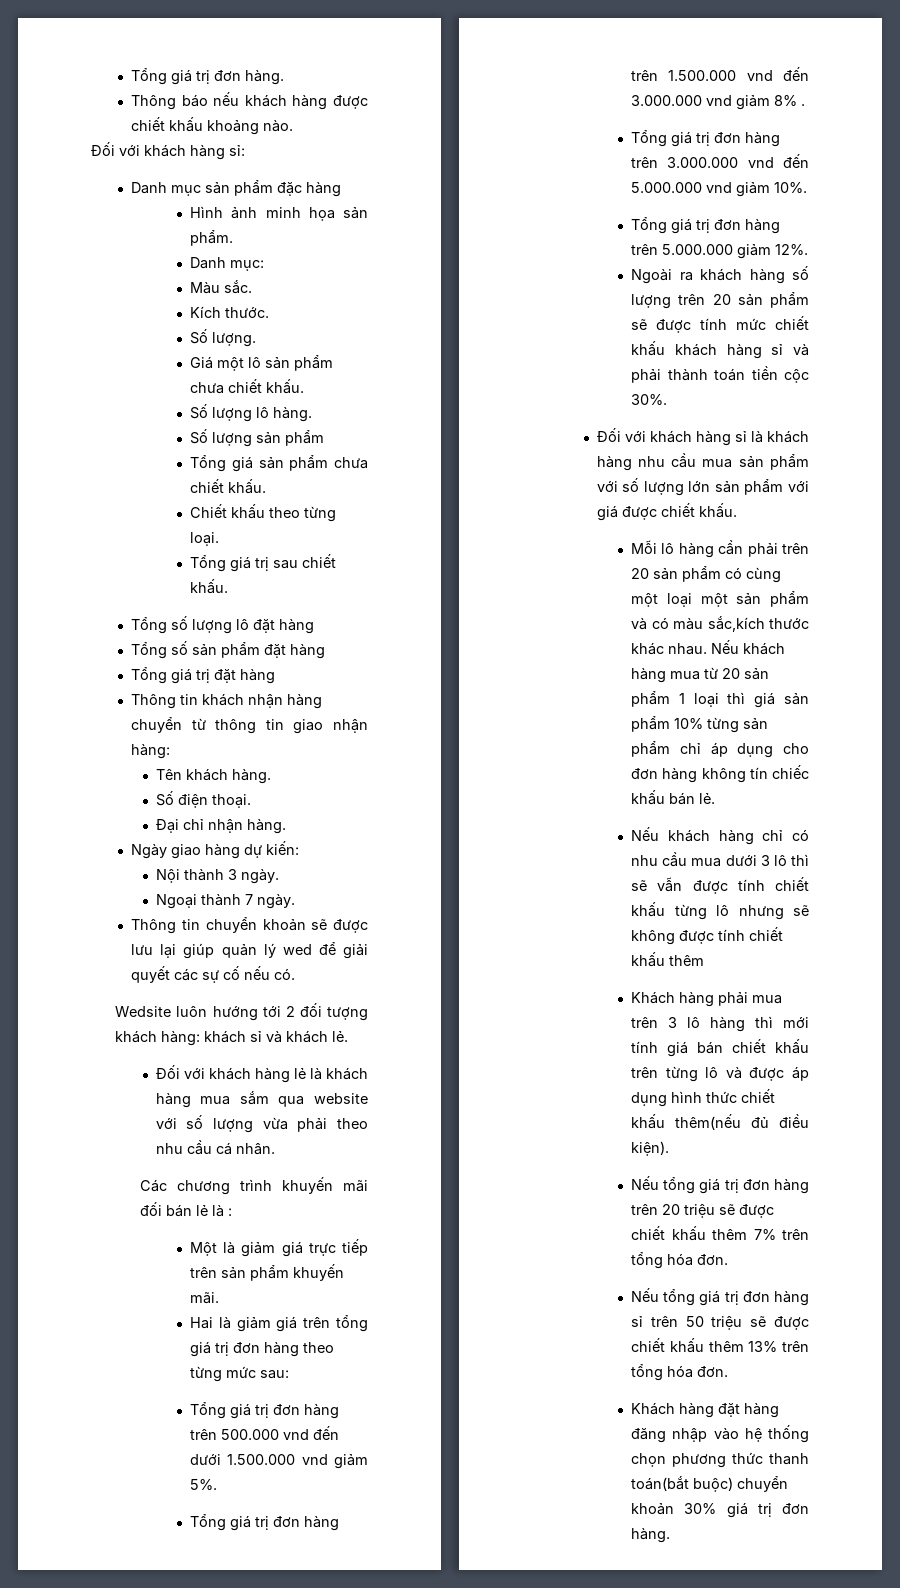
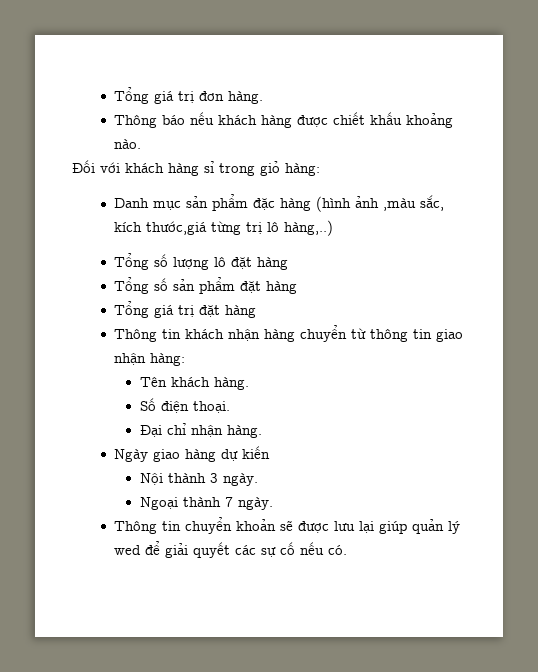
[229,145,245,156] sỉ: -> [204,161,320,176] sỉ trong giỏ hàng:
[190,206,369,221] [190,230,234,246] [190,257,265,271] [190,280,253,294] [190,306,270,318] [190,329,257,347] [190,355,334,371] [190,379,305,394] [190,404,313,422] [190,429,325,447] [190,455,369,472] [190,479,267,494] [190,504,337,522] [190,532,220,546] [190,554,337,572] [190,579,229,594] // Hình ảnh minh họa sản phẩm. // Danh mục: // Màu sắc. // Kích thước. // Số lượng. // Giá một lô sản phẩm chưa chiết khấu. // Số lượng lô hàng. // Số lượng sản phẩm // Tổng giá sản phẩm chưa chiết khấu. // Chiết khấu theo từng loại. // Tổng giá trị sau chiết khấu. -> [316,195,445,212] [114,220,334,236] (hình ảnh ,màu sắc, kích thước,giá từng trị lô hàng,..)
[266,841,300,855] kiến: -> [242,446,271,459] kiến
[115,1003,368,1021] [115,1030,349,1046] [155,1065,369,1083] [155,1091,369,1108] [155,1115,368,1133] [155,1140,275,1155] [139,1177,368,1195] [139,1202,232,1217] [190,1239,368,1257] [190,1264,345,1281] [190,1292,220,1304] [190,1315,368,1332] [190,1341,335,1357] [190,1366,290,1382] [190,1402,340,1419] [190,1426,340,1440] [190,1453,368,1469] [190,1479,218,1490] [190,1514,340,1531] [631,67,809,81] [631,95,806,110] [631,130,781,147] [631,154,809,168] [631,182,808,197] [631,217,781,234] [631,244,809,259] [631,266,809,284] [631,292,809,309] [631,316,809,333] [631,341,809,359] [631,366,809,383] [631,394,668,405] [596,428,809,446] [596,453,809,471] [596,478,809,496] [596,503,737,521] [631,540,809,558] [631,566,782,583] [631,591,809,607] [631,616,809,632] [631,640,786,655] [631,667,770,683] [631,691,809,708] [631,716,769,733] [631,741,809,758] [631,765,809,783] [631,790,716,805] [631,827,809,845] [631,852,809,867] [631,877,809,894] [631,902,809,920] [631,927,784,945] [631,952,705,967] [631,991,783,1007] [631,1016,809,1032] [631,1039,809,1057] [631,1066,809,1082] [631,1089,776,1107] [631,1114,809,1130] [631,1141,670,1156] [631,1176,809,1194] [631,1204,775,1218] [631,1226,809,1241] [631,1252,729,1269] [631,1288,809,1306] [631,1316,809,1330] [631,1338,809,1353] [631,1364,729,1381] [631,1402,780,1418] [631,1425,809,1443] [631,1452,809,1468] [631,1476,789,1492] [631,1502,809,1518] [631,1527,671,1543] // Wedsite luôn hướng tới 2 đối tượng khách hàng: khách sỉ và khách lẻ. // Đối với khách hàng lẻ là khách hàng mua sắm qua website với số lượng vừa phải theo nhu cầu cá nhân. // Các chương trình khuyến mãi đối bán lẻ là : // Một là giảm giá trực tiếp trên sản phẩm khuyến mãi. // Hai là giảm giá trên tổng giá trị đơn hàng theo từng mức sau: // Tổng giá trị đơn hàng trên 500.000 vnd đến dưới 1.500.000 vnd giảm 5%. // Tổng giá trị đơn hàng trên 1.500.000 vnd đến 3.000.000 vnd giảm 8% . // Tổng giá trị đơn hàng trên 3.000.000 vnd đến 5.000.000 vnd giảm 10%. // Tổng giá trị đơn hàng trên 5.000.000 giảm 12%. // Ngoài ra khách hàng số lượng trên 20 sản phẩm sẽ được tính mức chiết khấu khách hàng sỉ và phải thành toán tiền cộc 30%. // Đối với khách hàng sỉ là khách hàng nhu cầu mua sản phẩm với số lượng lớn sản phẩm với giá được chiết khấu. // Mỗi lô hàng cần phải trên 20 sản phẩm có cùng một loại một sản phẩm và có màu sắc,kích thước khác nhau. Nếu khách hàng mua từ 20 sản phẩm 1 loại thì giá sản phẩm 10% từng sản phẩm chỉ áp dụng cho đơn hàng không tín chiếc khấu bán lẻ. // Nếu khách hàng chỉ có nhu cầu mua dưới 3 lô thì sẽ vẫn được tính chiết khấu từng lô nhưng sẽ không được tính chiết khấu thêm // Khách hàng phải mua trên 3 lô hàng thì mới tính giá bán chiết khấu trên từng lô và được áp dụng hình thức chiết khấu thêm(nếu đủ điều kiện). // Nếu tổng giá trị đơn hàng trên 20 triệu sẽ được chiết khấu thêm 7% trên tổng hóa đơn. // Nếu tổng giá trị đơn hàng sỉ trên 50 triệu sẽ được chiết khấu thêm 13% trên tổng hóa đơn. // Khách hàng đặt hàng đăng nhập vào hệ thống chọn phương thức thanh toán(bắt buộc) chuyển khoản 30% giá trị đơn hàng. -> (348, 550) none

